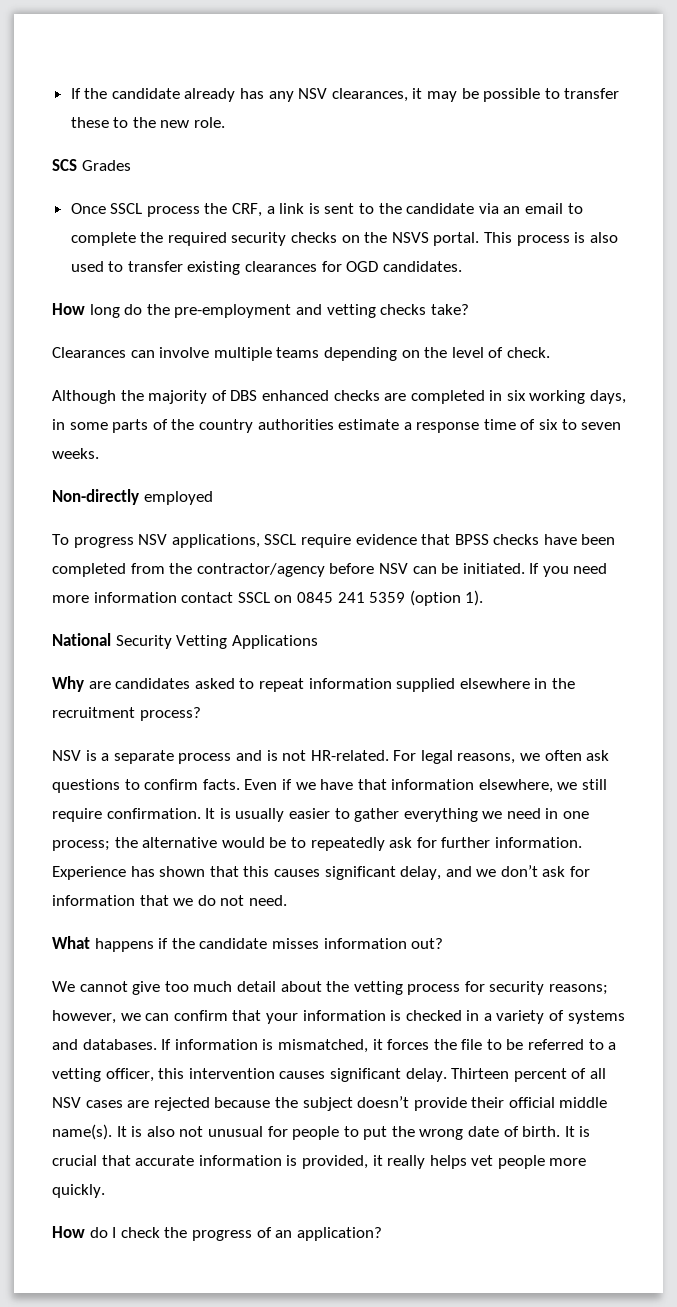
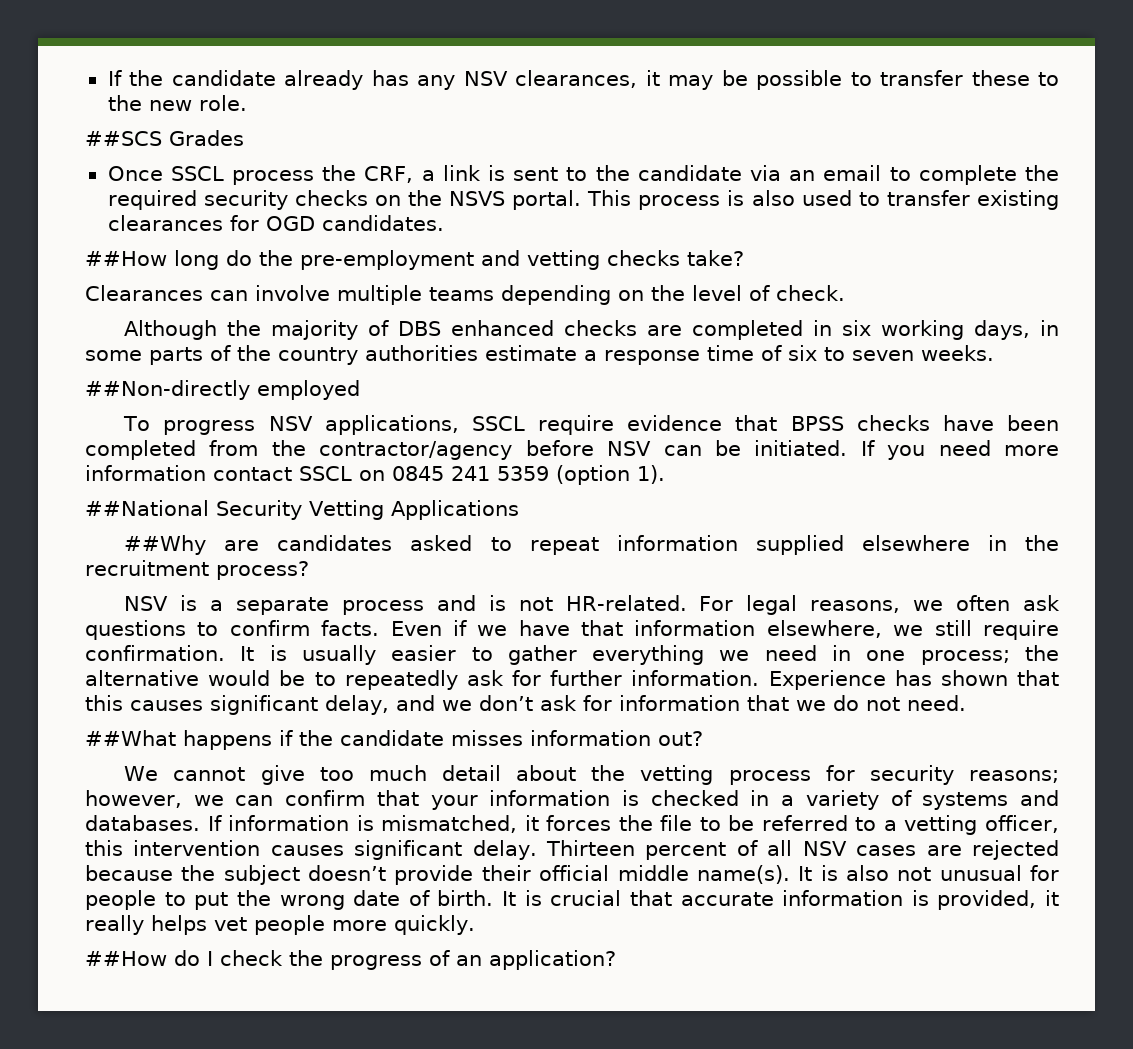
[52,159,77,171] SCS -> [85,131,162,146] ##SCS
[52,303,85,315] How -> [85,251,167,266] ##How
[52,489,139,505] Non-directly -> [85,380,250,400] ##Non-directly
[52,633,111,646] National -> [85,500,209,516] ##National
[52,676,84,692] Why -> [124,535,207,555] ##Why
[52,936,90,949] What -> [85,730,176,746] ##What
[52,1226,85,1238] How -> [85,951,167,966] ##How

